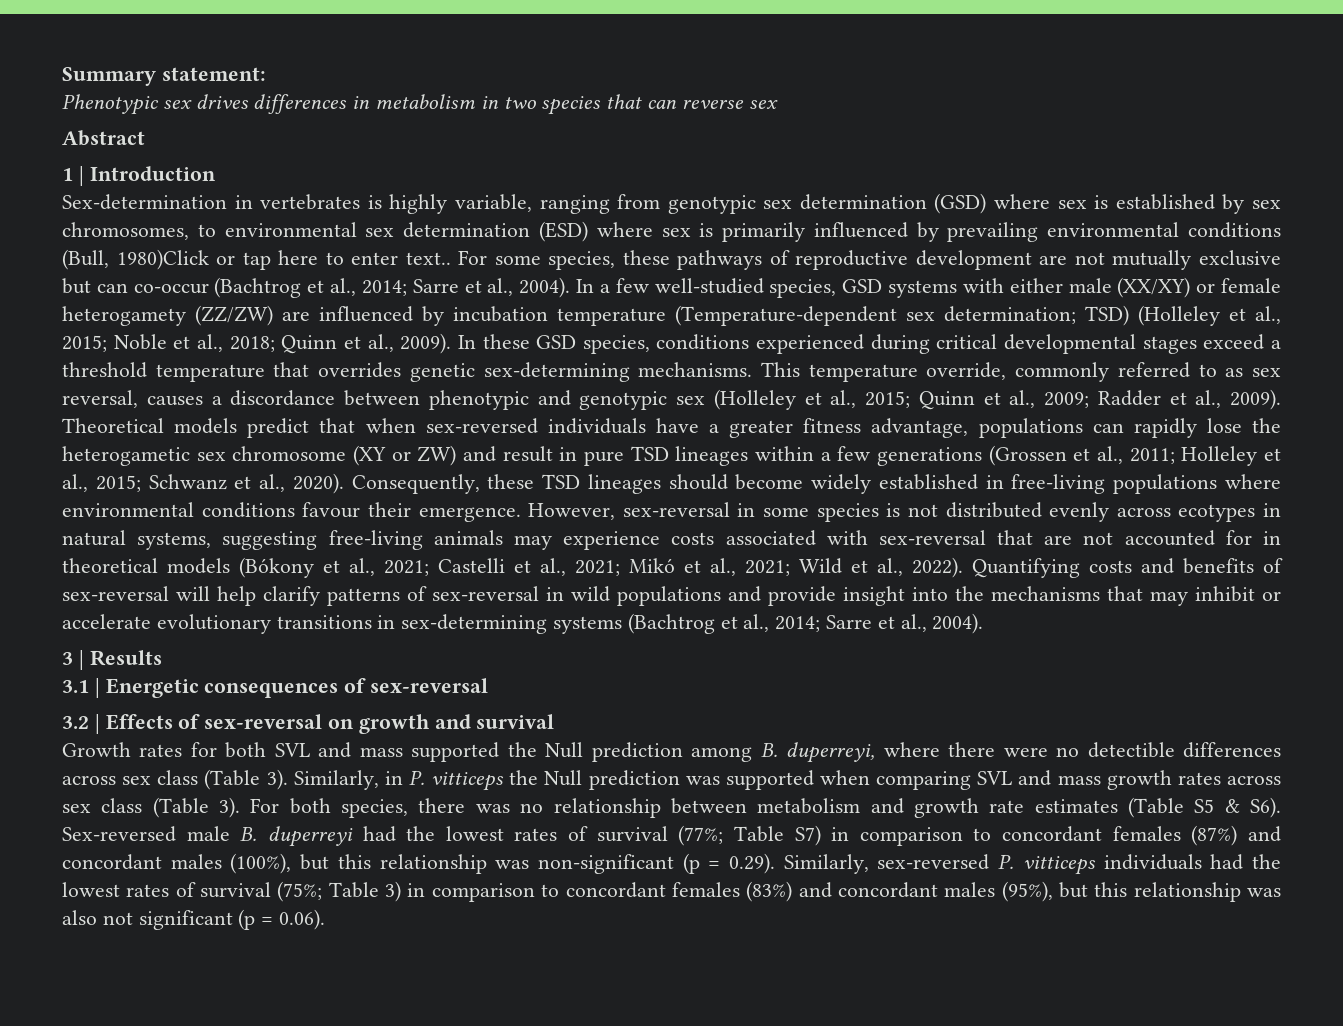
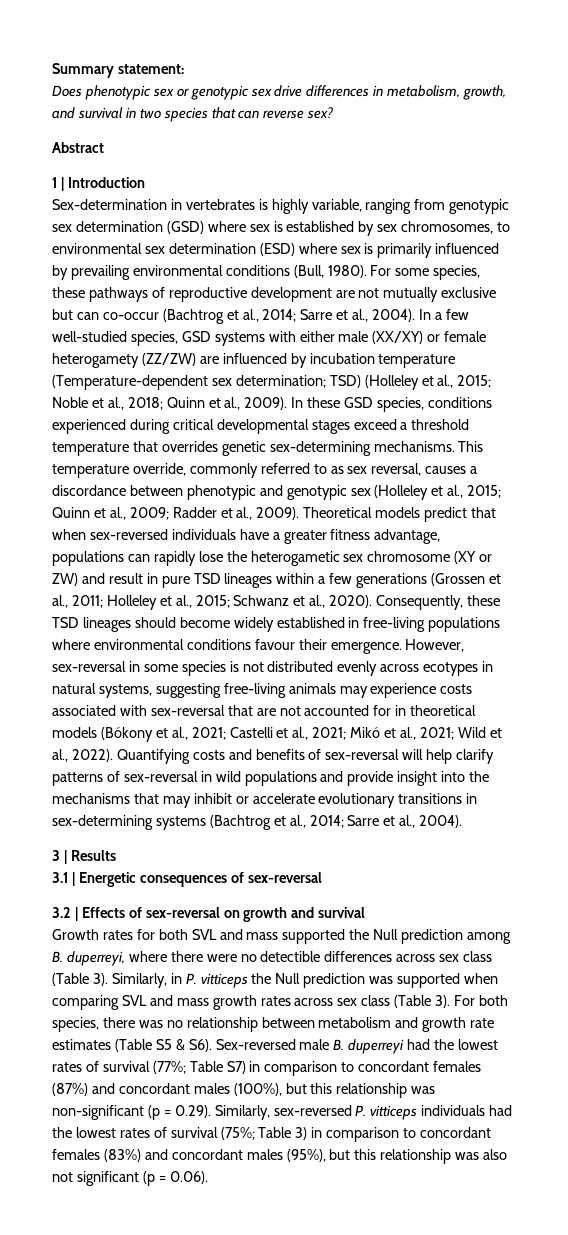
[62,94,476,115] Phenotypic sex drives differences in metabolism -> [52,85,507,100] [52,107,123,119] Does phenotypic sex or genotypic sex drive differences in metabolism, growth, and survival
[748,100,778,109] sex -> [307,107,335,119] sex?
[116,249,451,270] 1980)Click or tap here to enter text.. -> [327,265,367,278] 1980).

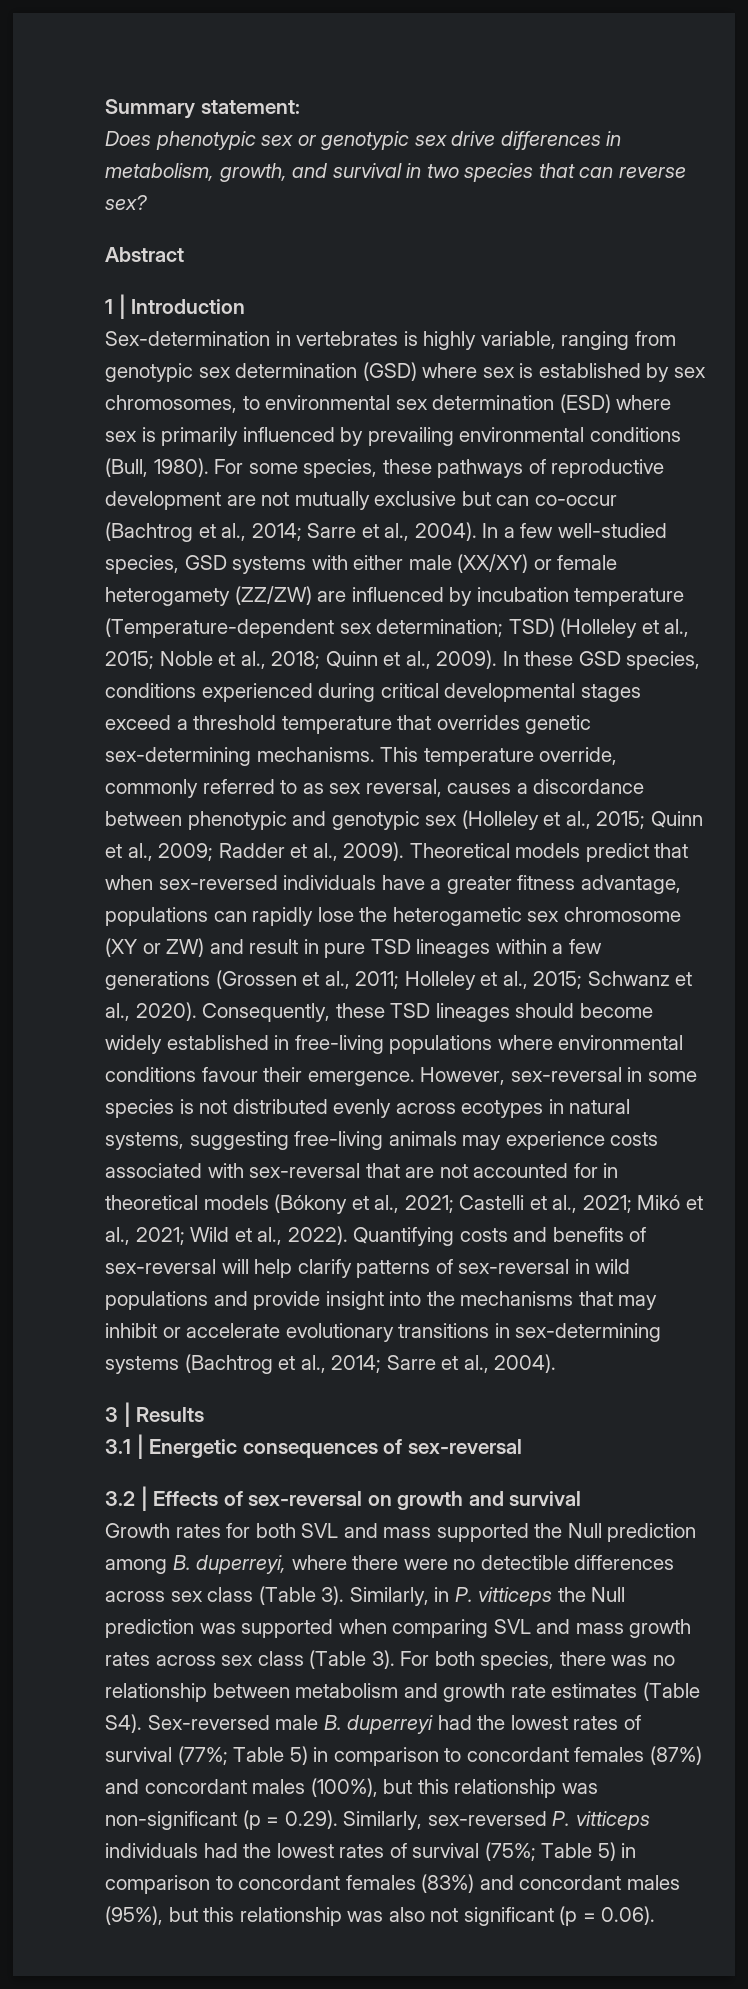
[155,1039,212,1052] S5 & S6). -> [105,1714,142,1733] S4).
[226,1061,246,1074] S7) -> [289,1746,308,1765] 5)
[295,1127,308,1140] 3) -> [597,1842,616,1861] 5)

